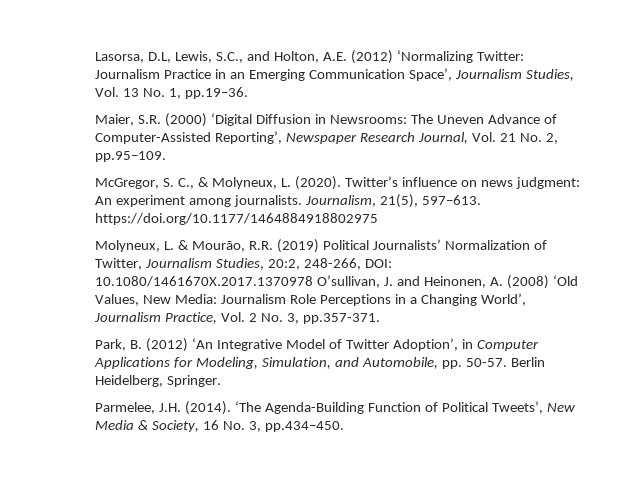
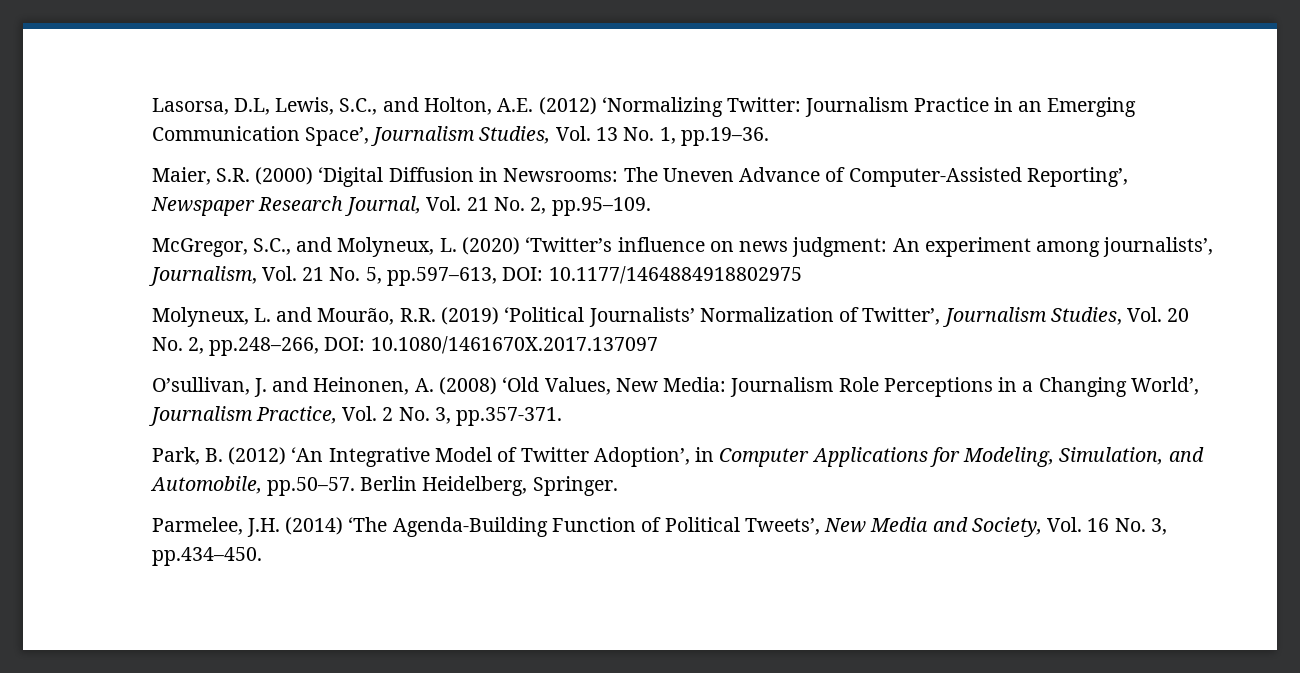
[163,176,398,190] S. C., & Molyneux, L. (2020). Twitter’s -> [252,237,613,257] S.C., and Molyneux, L. (2020) ‘Twitter’s
[234,194,481,208] [95,213,379,225] [95,240,190,252] journalists. Journalism, 21(5), 597–613. https://doi.org/10.1177/1464884918802975 // Molyneux, L. & -> [1103,237,1214,257] [147,266,802,286] [151,307,313,327] journalists’, Journalism, Vol. 21 No. 5, pp.597–613, DOI: 10.1177/1464884918802975 // Molyneux, L. and
[322,240,369,250] Political -> [504,307,585,322] ‘Political
[95,258,393,270] [95,276,314,287] Twitter, Journalism Studies, 20:2, 248-266, DOI: 10.1080/1461670X.2017.1370978 -> [862,307,1190,327] [151,336,658,356] Twitter’, Journalism Studies, Vol. 20 No. 2, pp.248–266, DOI: 10.1080/1461670X.2017.137097 //
[441,358,507,369] pp. 50-57. -> [266,477,355,496] pp.50–57.
[185,401,232,415] (2014). -> [285,517,344,535] (2014)
[138,420,200,432] & Society, -> [932,517,1083,537] and Society, Vol.

